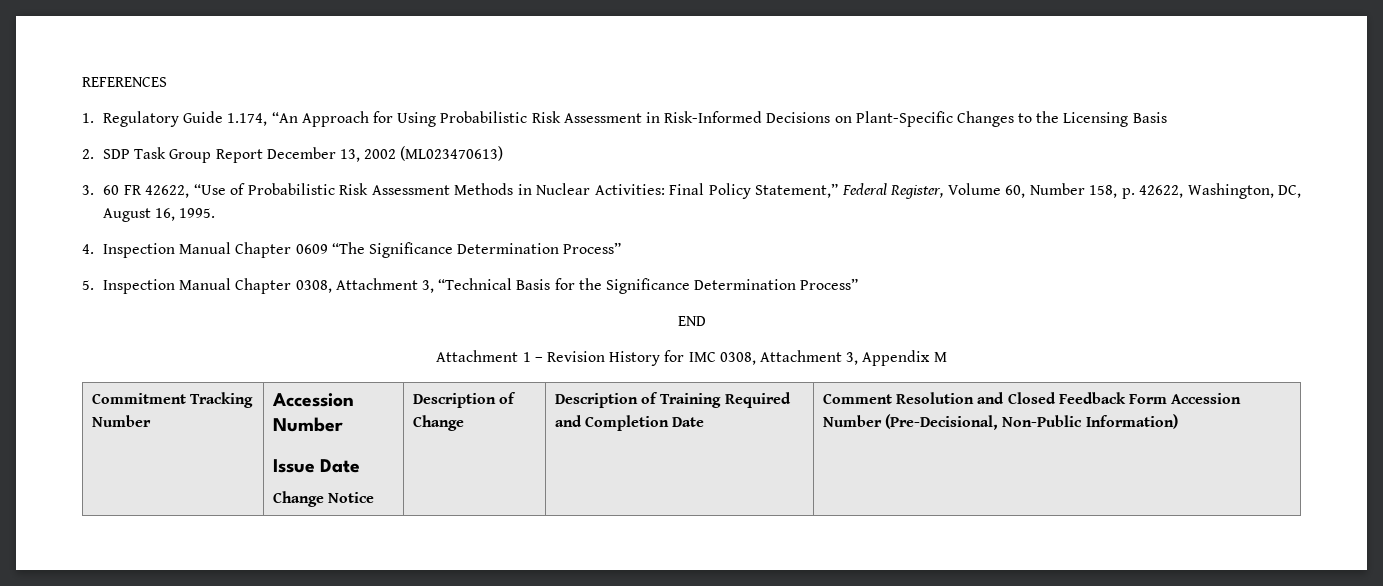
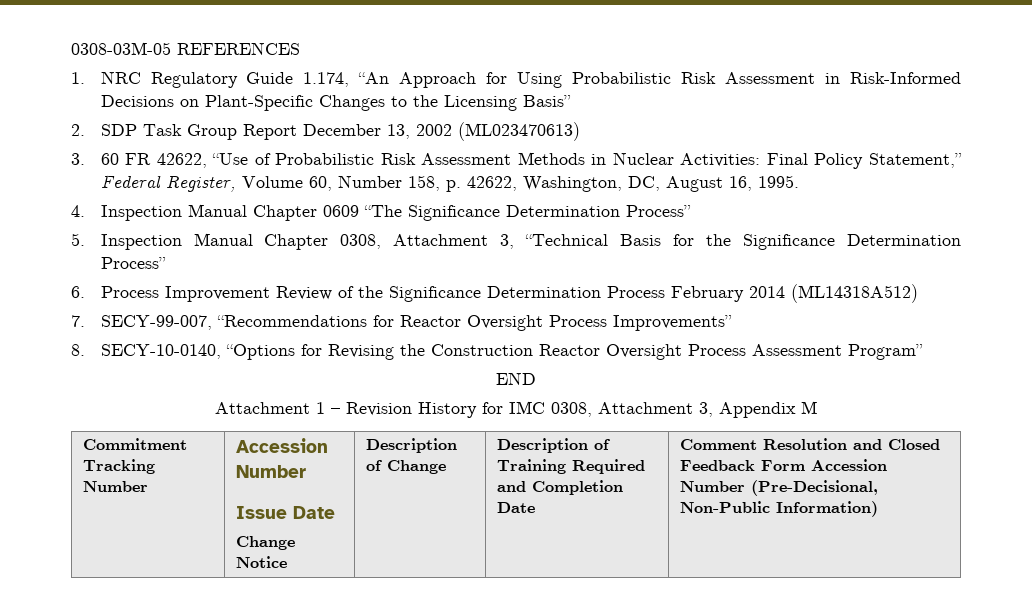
(82, 82) none -> [71,42,171,55] 0308-03M-05
(94, 118) none -> [100,71,141,84] NRC
[1132,112,1167,123] Basis -> [522,95,571,107] Basis”
(859, 284) none -> [71,284,918,303] [71,315,732,331] [71,344,923,360] // 6. Process Improvement Review of the Significance Determination Process February 2014 (ML14318A512) // 7. SECY-99-007, “Recommendations for Reactor Oversight Process Improvements” // 8. SECY-10-0140, “Options for Revising the Construction Reactor Oversight Process Assessment Program”

